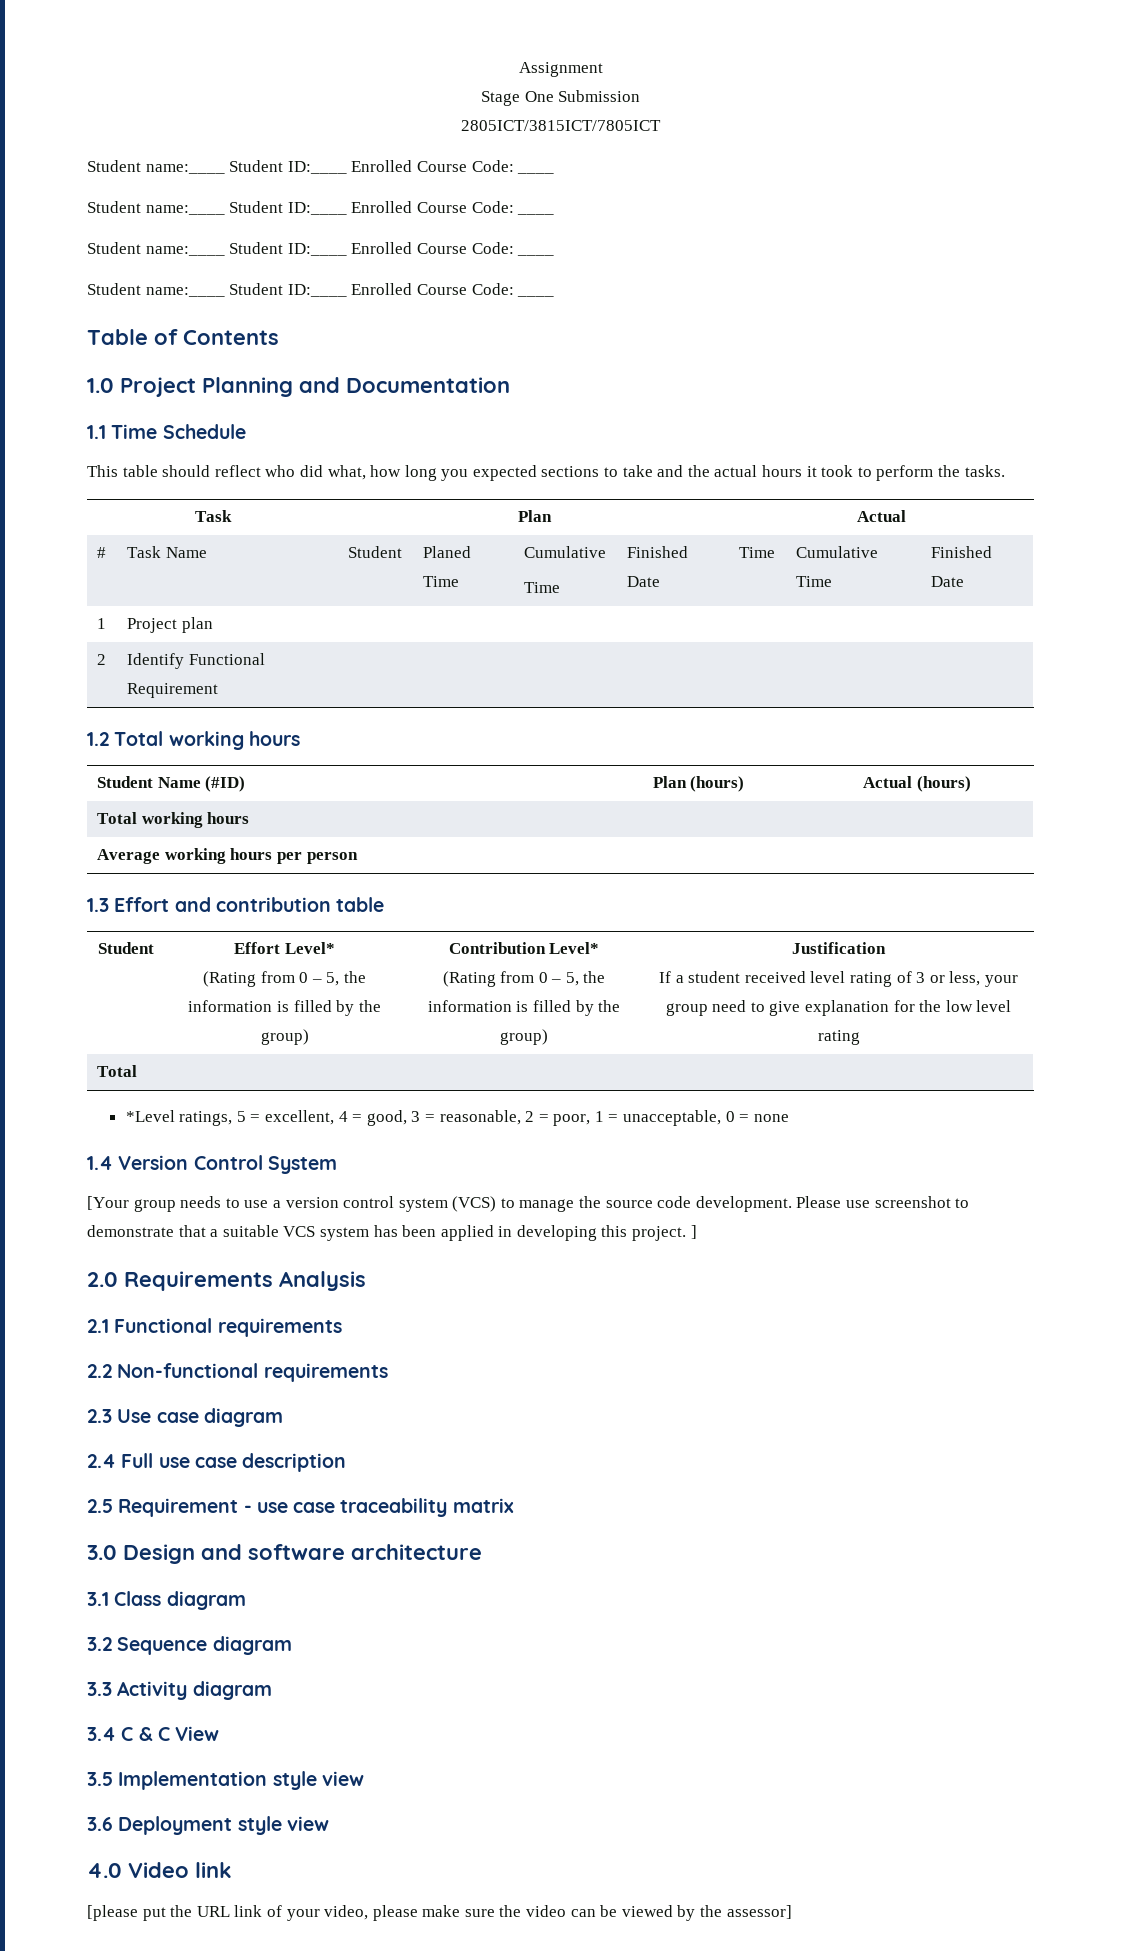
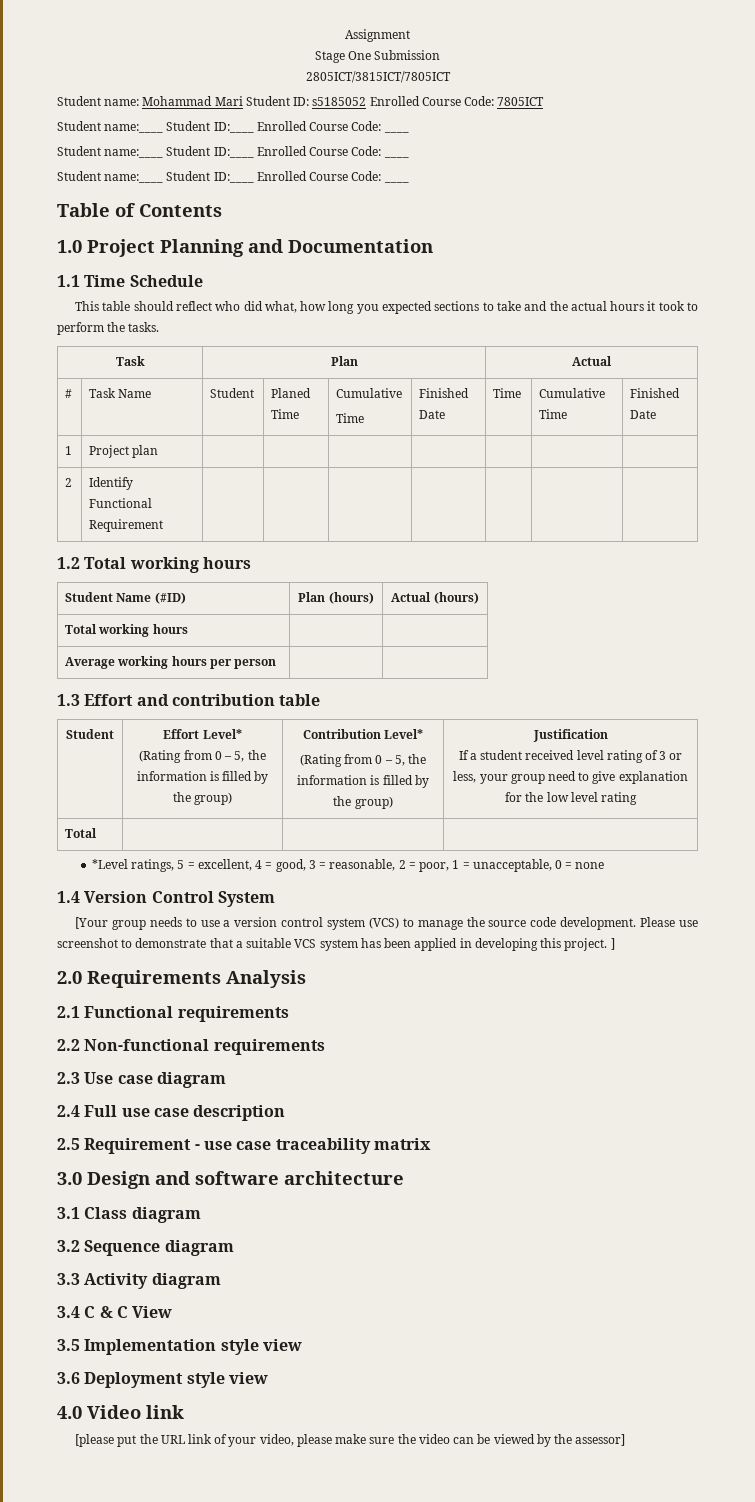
[145,160,514,174] [517,172,555,174] name:____ Student ID:____ Enrolled Course Code: ____ -> [104,96,545,106] name: Mohammad Mari Student ID: s5185052 Enrolled Course Code: 7805ICT

